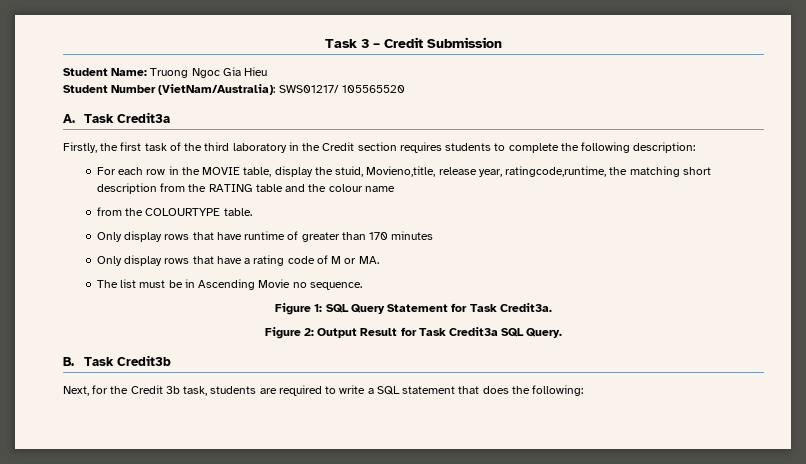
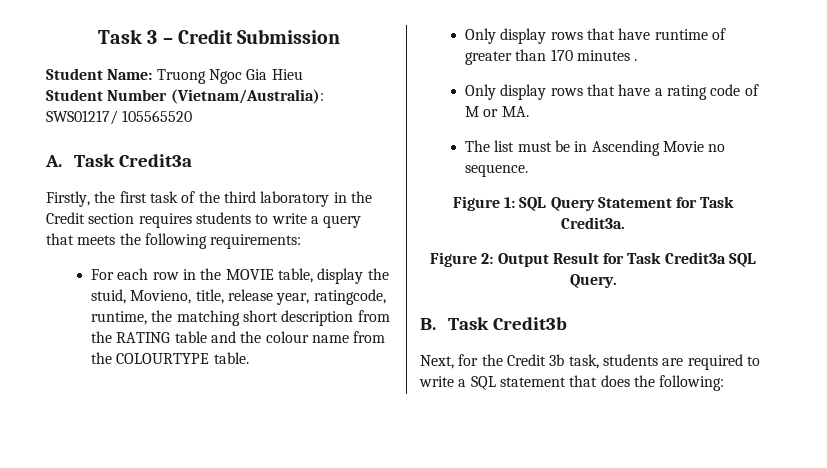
[158,84,276,95] (VietNam/Australia): -> [170,89,324,104] (Vietnam/Australia):
[508,143,559,153] complete -> [271,213,362,228] [46,233,116,245] write a query that meets
[633,142,696,153] description: -> [210,234,302,249] requirements:
[366,166,607,177] Movieno,title, release year, ratingcode,runtime, -> [130,289,386,305] [91,311,148,325] Movieno, title, release year, ratingcode, runtime,
(395, 189) // -> (350, 339) none
(434, 235) none -> [634,59,638,61] .

